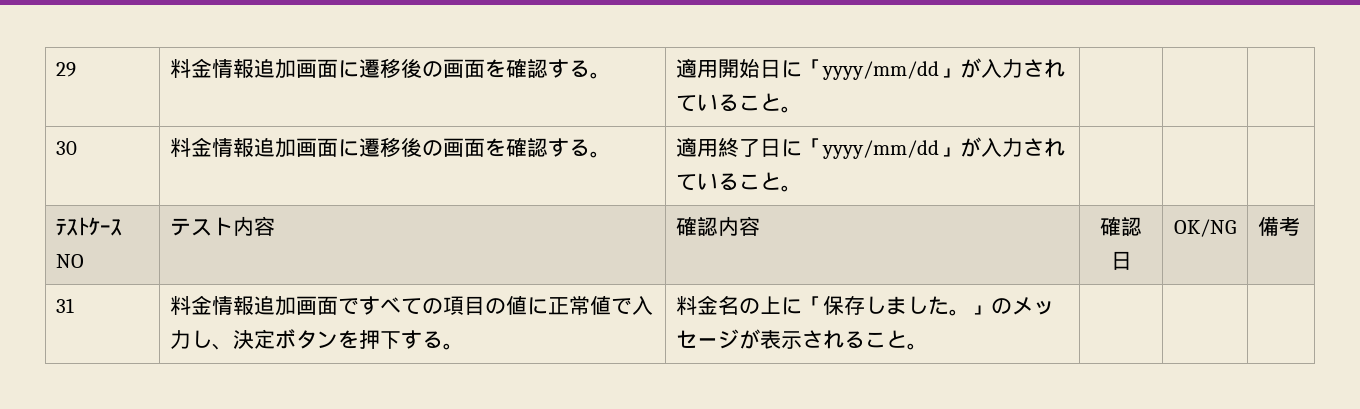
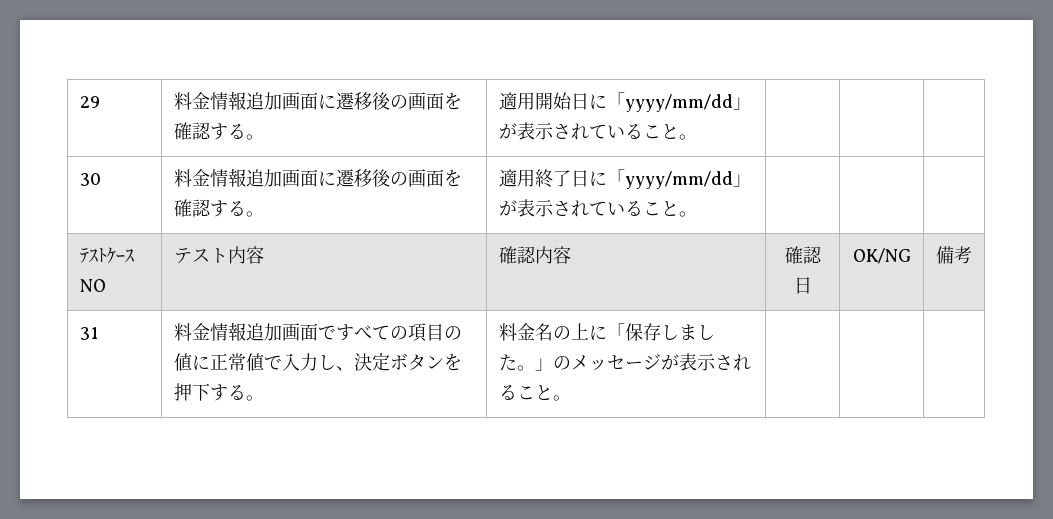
[981,59,1024,78] 入力 -> [516,122,554,140] 表示
[981,138,1024,157] 入力 -> [516,199,554,217] 表示

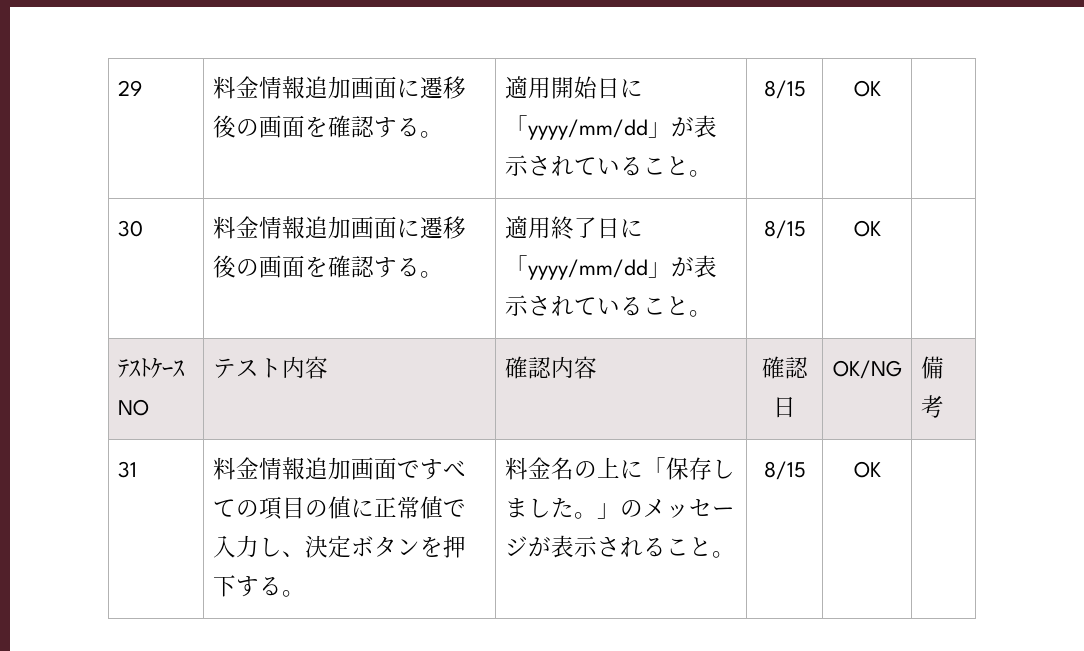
(697, 137) | -> [763,80,806,99] [853,80,881,97] 8/15 | OK
(697, 214) | -> [763,220,806,239] [853,220,881,237] 8/15 | OK
(571, 398) | -> [763,461,806,480] [853,461,881,478] 8/15 | OK

